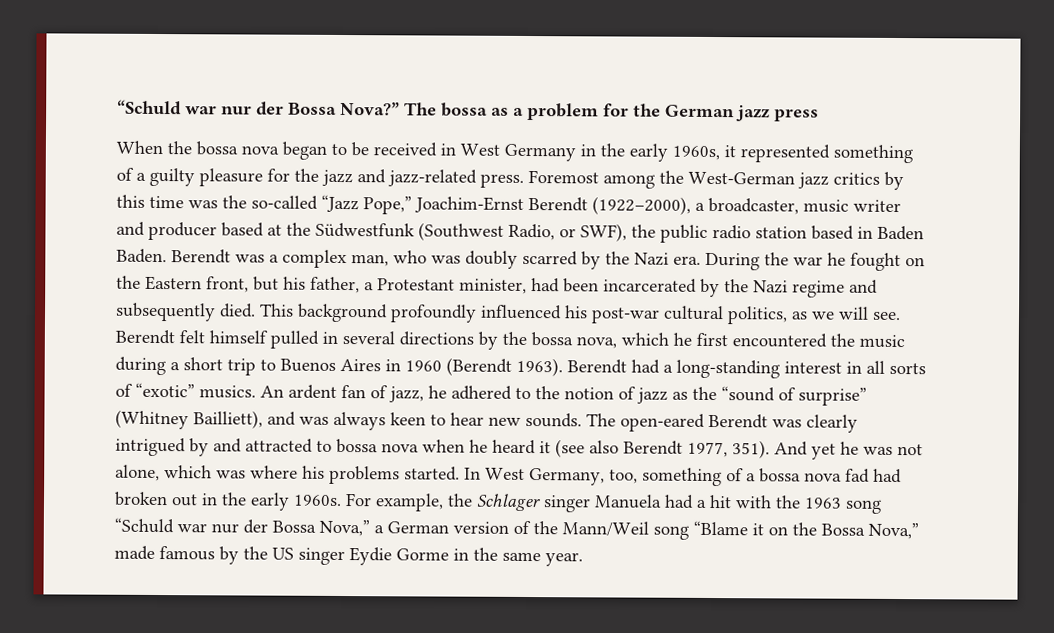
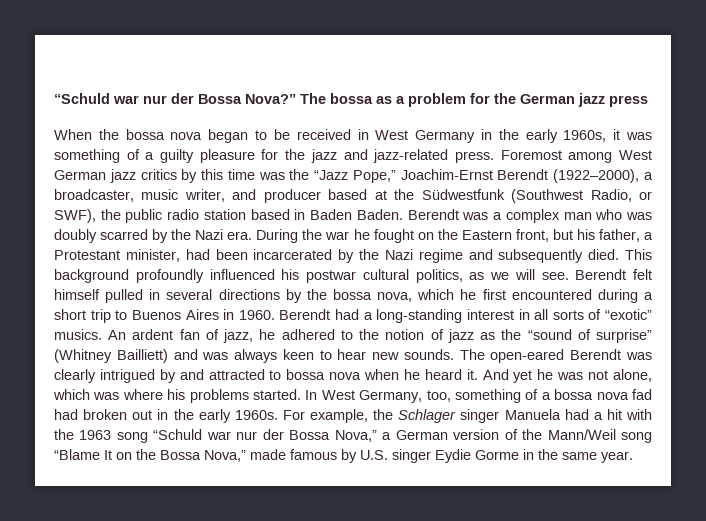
[740,144,830,163] represented -> [626,132,652,140] was
[659,170,795,185] the West-German -> [619,150,652,160] [54,170,106,180] West German
[251,195,318,210] so-called -> (310, 174) none
[853,199,901,213] writer -> [184,189,225,202] writer,
[351,254,389,267] man, -> [563,212,592,220] man
[591,307,660,324] post-war -> [306,270,356,283] postwar
[830,333,905,349] the music -> (592, 294) none
[405,357,563,377] 1960 (Berendt 1963). -> [238,310,275,320] 1960.
[193,410,263,429] Bailliett), -> [116,349,168,363] Bailliett)
[539,439,770,459] it (see also Berendt 1977, 351). -> [466,369,478,380] it.
[752,523,764,536] it -> [104,450,112,460] It
[243,546,294,560] the US -> [360,450,388,460] U.S.

